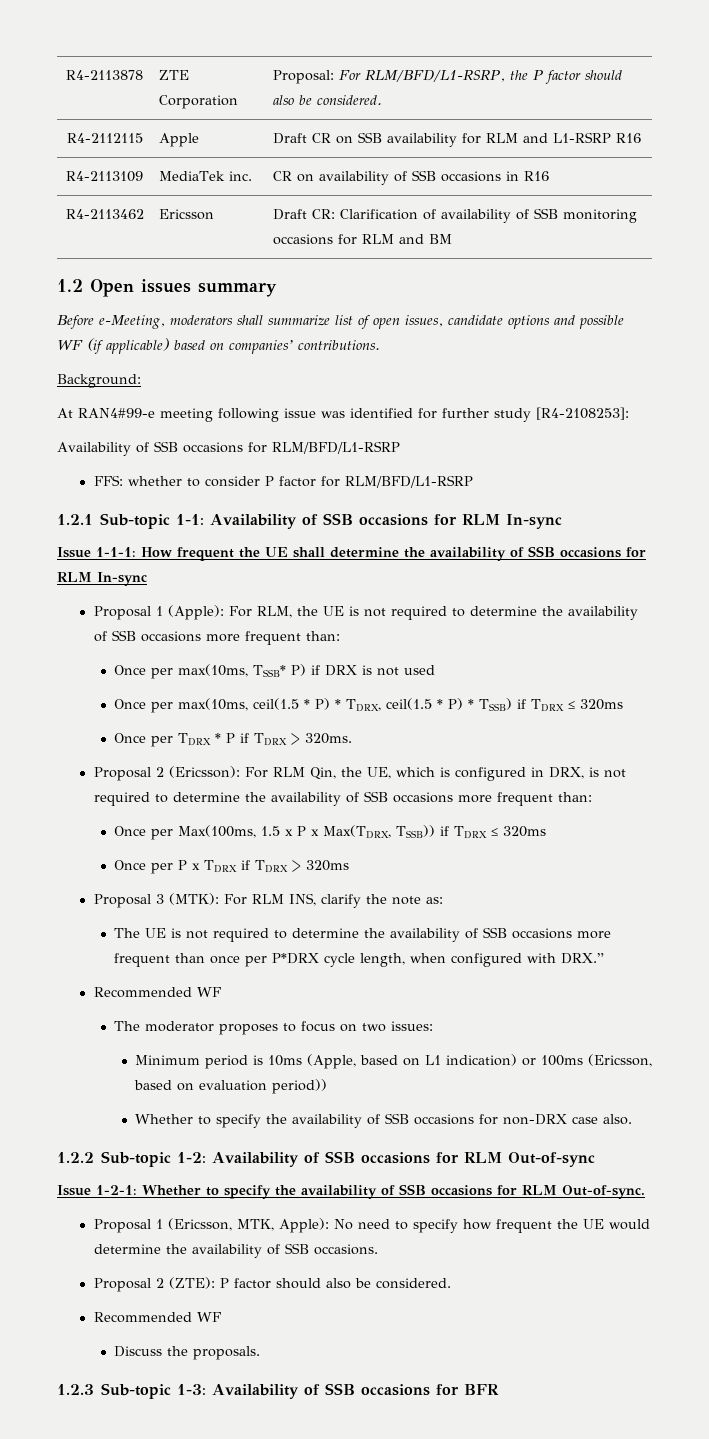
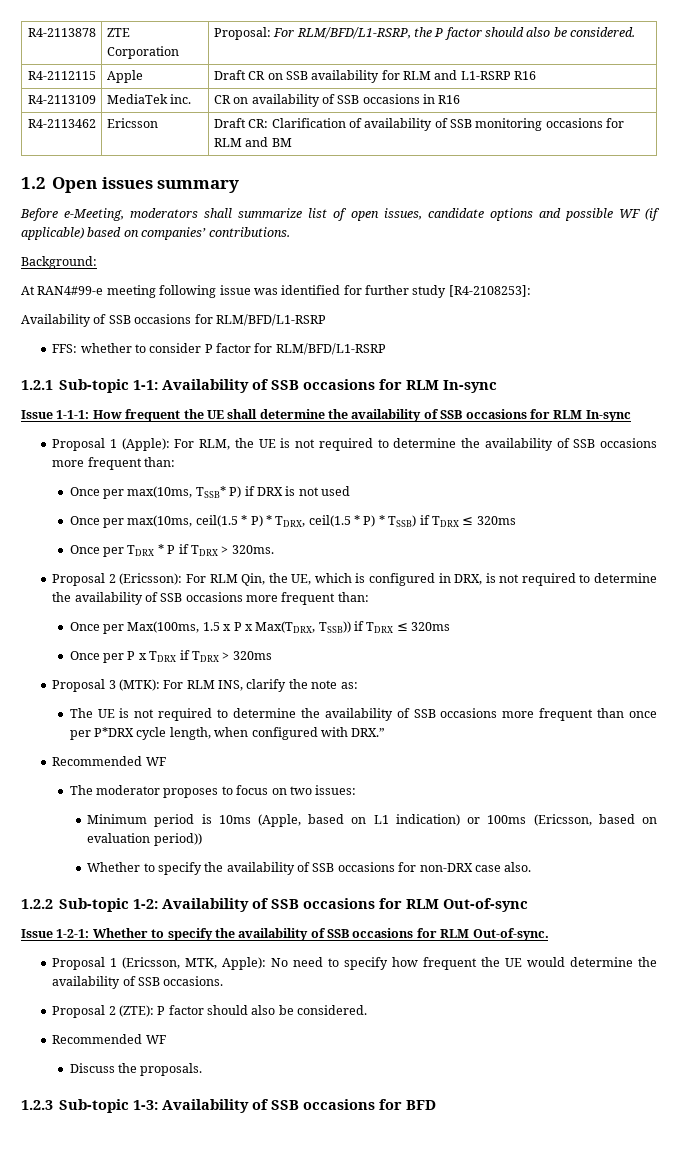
[464,1384,500,1395] BFR -> [406,1100,437,1110] BFD

